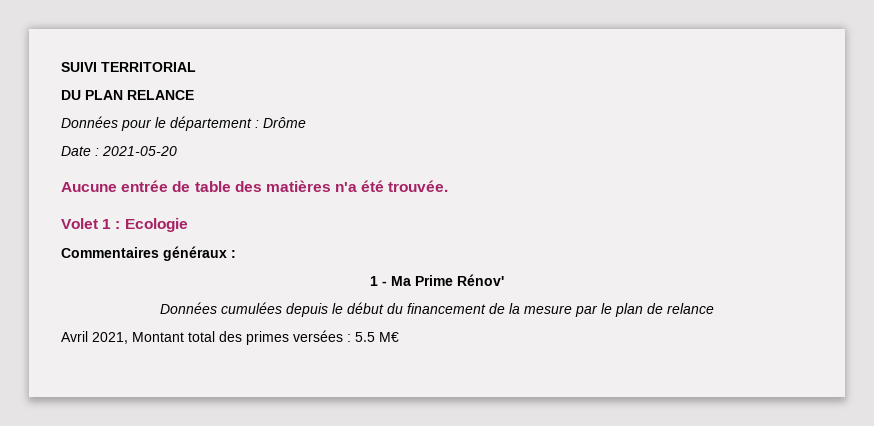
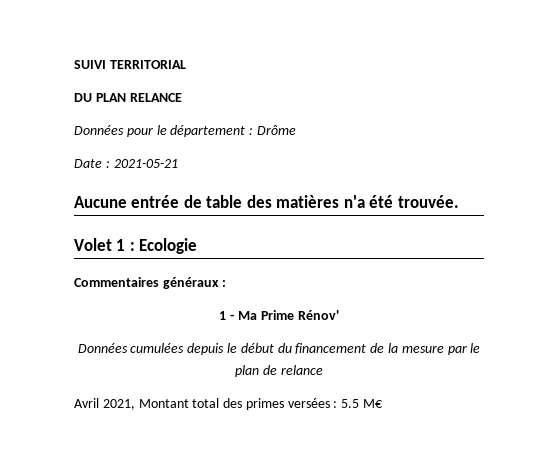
[102,146,177,156] 2021-05-20 -> [113,159,178,168] 2021-05-21

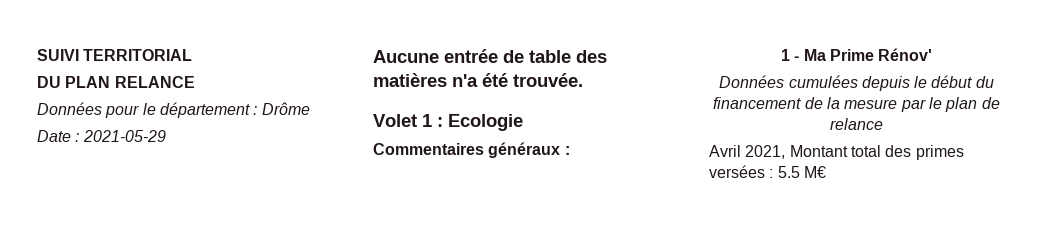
[113,159,178,168] 2021-05-21 -> [82,130,166,142] 2021-05-29

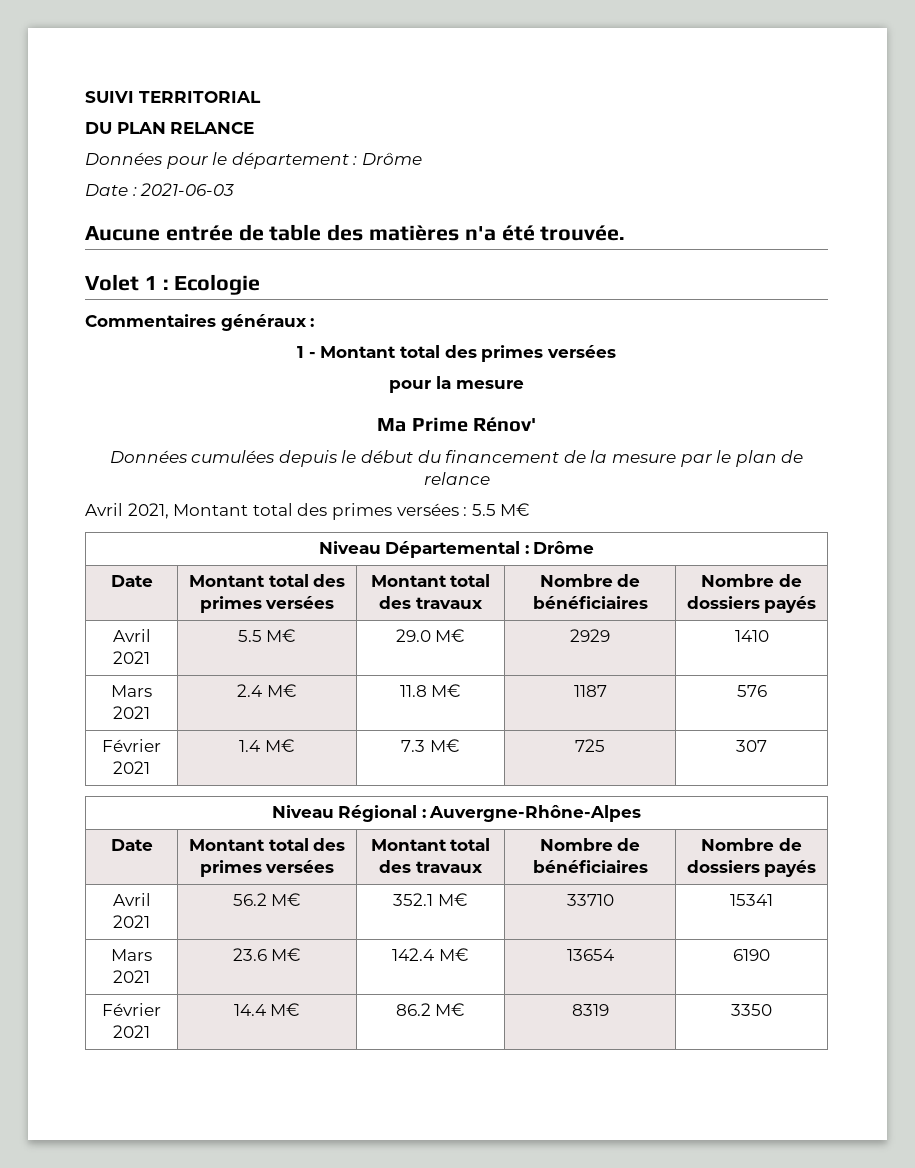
[82,130,166,142] 2021-05-29 -> [140,183,235,196] 2021-06-03
(800, 58) none -> [320,345,616,362] [389,376,524,393] Montant total des primes versées // pour la mesure //
(826, 172) none -> [318,541,595,558] [110,575,153,587] [188,574,346,587] [199,596,335,613] [370,574,491,587] [379,596,483,609] [539,574,641,587] [532,596,648,609] [701,574,802,587] [686,596,817,613] [112,629,151,642] [113,651,150,664] [237,629,297,642] [395,629,466,642] [570,629,610,642] [734,630,769,642] [111,685,152,697] [113,706,150,719] [237,684,297,697] [399,684,462,697] [573,685,607,697] [736,685,767,697] [102,739,161,752] [113,761,150,774] [239,739,295,752] [401,739,460,752] [575,739,605,752] [736,740,767,752] [271,805,642,822] [110,839,153,851] [188,838,346,851] [199,860,335,877] [370,838,491,851] [379,860,483,873] [539,838,641,851] [532,860,648,873] [701,838,802,851] [686,860,817,877] [112,893,151,906] [113,915,150,928] [232,893,302,906] [393,893,468,906] [566,894,614,906] [730,894,773,906] [111,949,152,961] [113,970,150,983] [232,948,302,961] [392,948,469,961] [566,949,614,961] [733,949,770,961] [102,1003,161,1016] [113,1025,150,1038] [233,1003,301,1016] [395,1003,466,1016] [571,1004,609,1016] [731,1004,772,1016] // Niveau Départemental : Drôme // Date | Montant total des primes versées | Montant total des travaux | Nombre de bénéficiaires | Nombre de dossiers payés // Avril 2021 | 5.5 M€ | 29.0 M€ | 2929 | 1410 // Mars 2021 | 2.4 M€ | 11.8 M€ | 1187 | 576 // Février 2021 | 1.4 M€ | 7.3 M€ | 725 | 307 // Niveau Régional : Auvergne-Rhône-Alpes // Date | Montant total des primes versées | Montant total des travaux | Nombre de bénéficiaires | Nombre de dossiers payés // Avril 2021 | 56.2 M€ | 352.1 M€ | 33710 | 15341 // Mars 2021 | 23.6 M€ | 142.4 M€ | 13654 | 6190 // Février 2021 | 14.4 M€ | 86.2 M€ | 8319 | 3350

